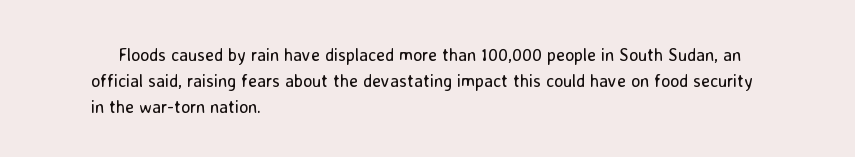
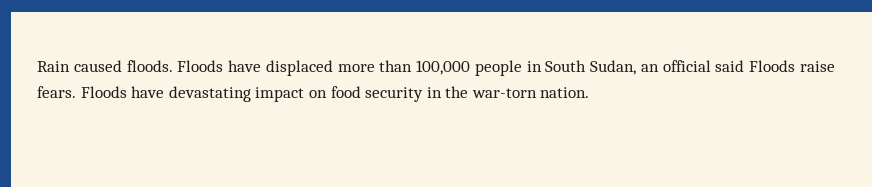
[117,48,279,65] Floods caused by rain -> [37,60,224,72] Rain caused floods. Floods
[148,74,626,91] said, raising fears about the devastating impact this could have -> [715,60,835,72] [37,86,305,102] said Floods raise fears. Floods have devastating impact

